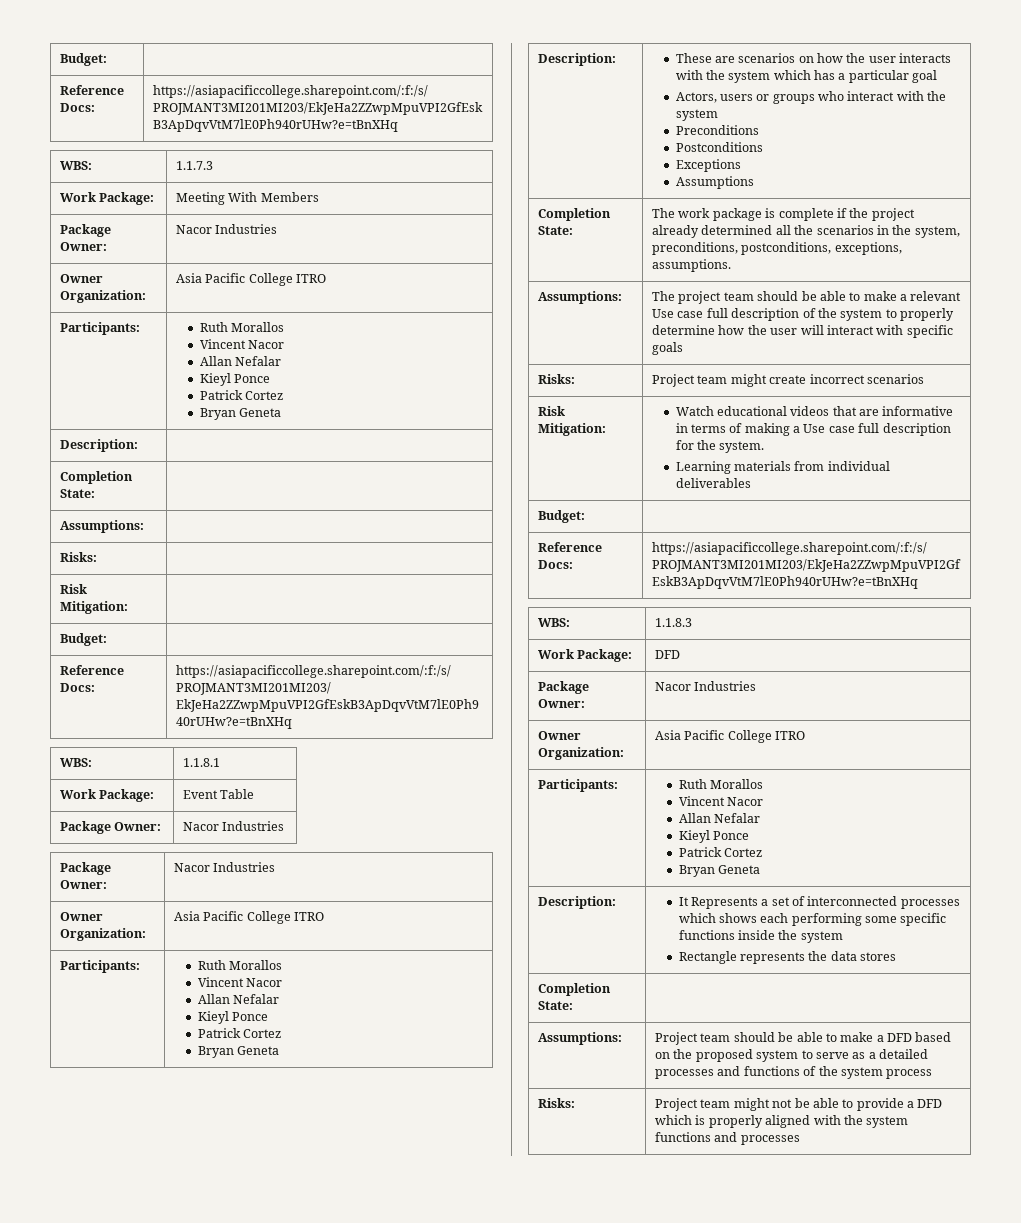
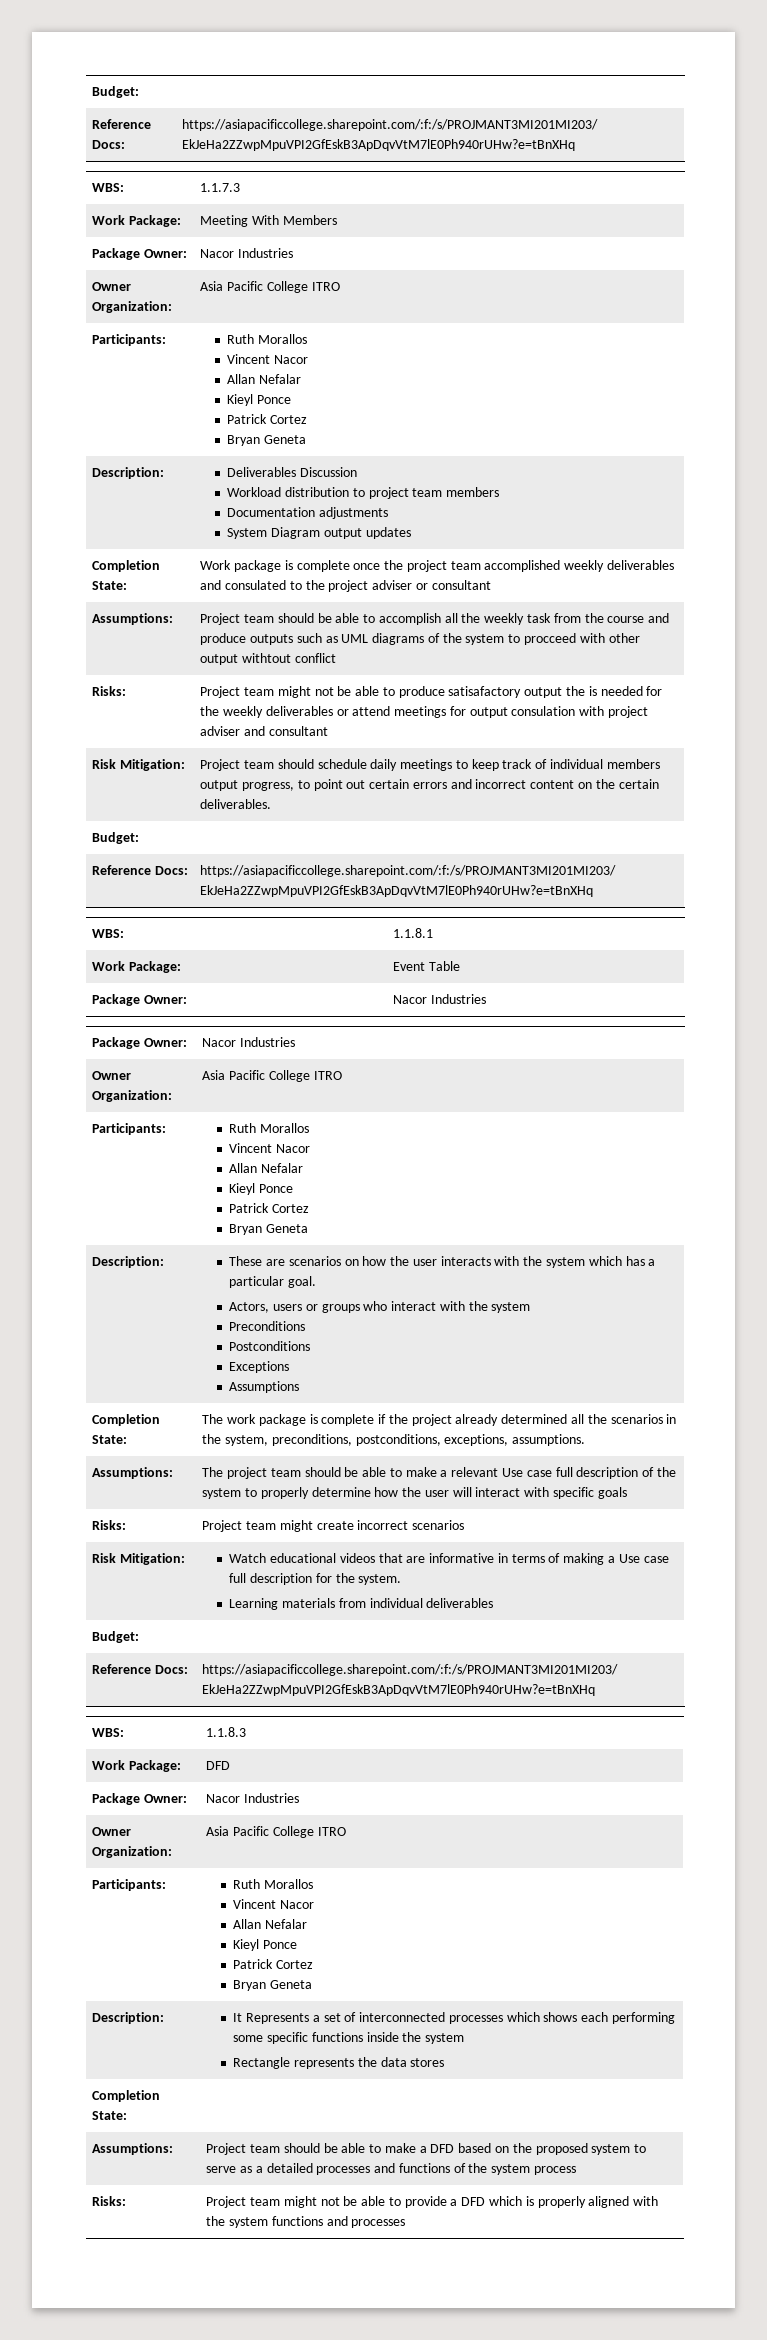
[59,471,133,484] [59,489,95,498] [59,520,144,533] [59,552,97,562] [59,584,87,594] [59,601,128,614] // Completion State: | // Assumptions: | // Risks: | // Risk Mitigation: | -> [227,467,357,477] [227,487,500,499] [227,507,388,519] [227,527,411,539] [92,560,161,572] [92,581,128,590] [200,560,675,572] [200,580,491,592] [92,613,174,625] [200,613,670,625] [200,633,640,645] [200,653,336,665] [92,686,127,696] [200,686,663,698] [200,706,649,718] [200,726,328,736] [92,759,186,771] [200,759,660,771] [200,779,659,791] [200,799,272,809] Deliverables Discussion // Workload distribution to project team members // Documentation adjustments // System Diagram output updates // Completion State: | Work package is complete once the project team accomplished weekly deliverables and consulated to the project adviser or consultant // Assumptions: | Project team should be able to accomplish all the weekly task from the course and produce outputs such as UML diagrams of the system to procceed with other output withtout conflict // Risks: | Project team might not be able to produce satisafactory output the is needed for the weekly deliverables or attend meetings for output consulation with project adviser and consultant // Risk Mitigation: | Project team should schedule daily meetings to keep track of individual members output progress, to point out certain errors and incorrect content on the certain deliverables.
[912,70,938,83] goal -> [287,1276,316,1288] goal.

